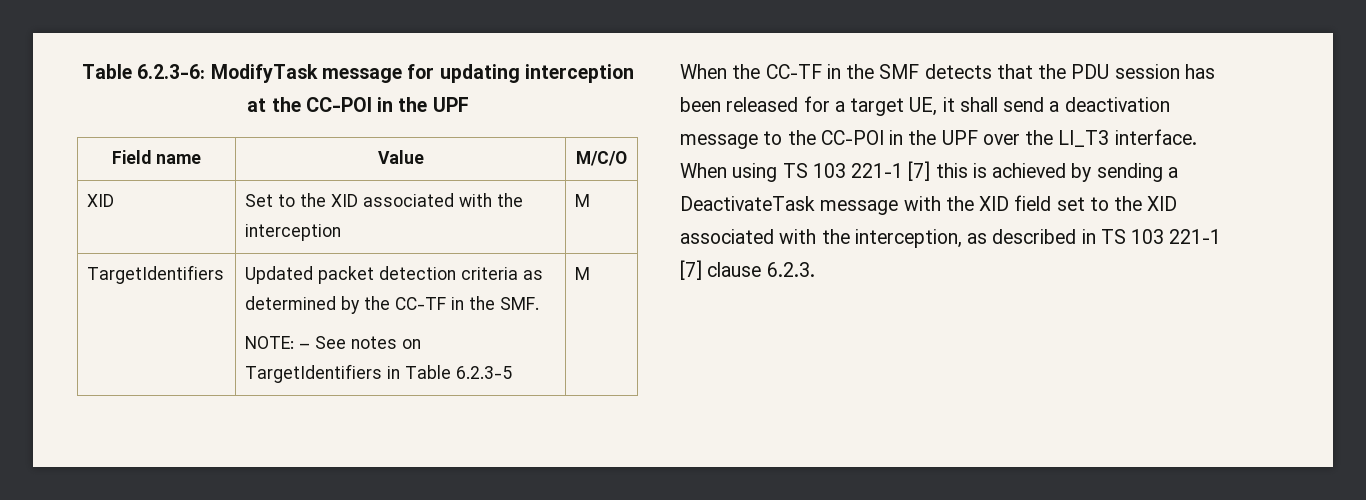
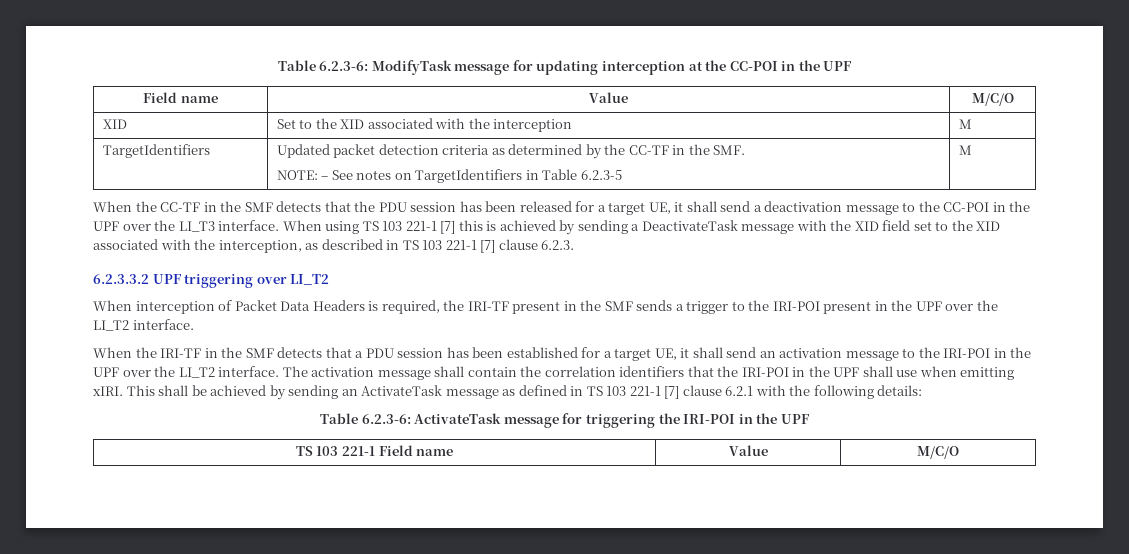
(815, 269) none -> [93,274,330,288] [93,300,998,314] [93,319,194,331] [93,347,1032,361] [93,366,1015,380] [93,385,923,400] [320,413,809,428] [295,445,454,456] [728,445,768,456] [917,446,959,459] // 6.2.3.3.2 UPF triggering over LI_T2 // When interception of Packet Data Headers is required, the IRI-TF present in the SMF sends a trigger to the IRI-POI present in the UPF over the LI_T2 interface. // When the IRI-TF in the SMF detects that a PDU session has been established for a target UE, it shall send an activation message to the IRI-POI in the UPF over the LI_T2 interface. The activation message shall contain the correlation identifiers that the IRI-POI in the UPF shall use when emitting xIRI. This shall be achieved by sending an ActivateTask message as defined in TS 103 221-1 [7] clause 6.2.1 with the following details: // Table 6.2.3-6: ActivateTask message for triggering the IRI-POI in the UPF // TS 103 221-1 Field name | Value | M/C/O

